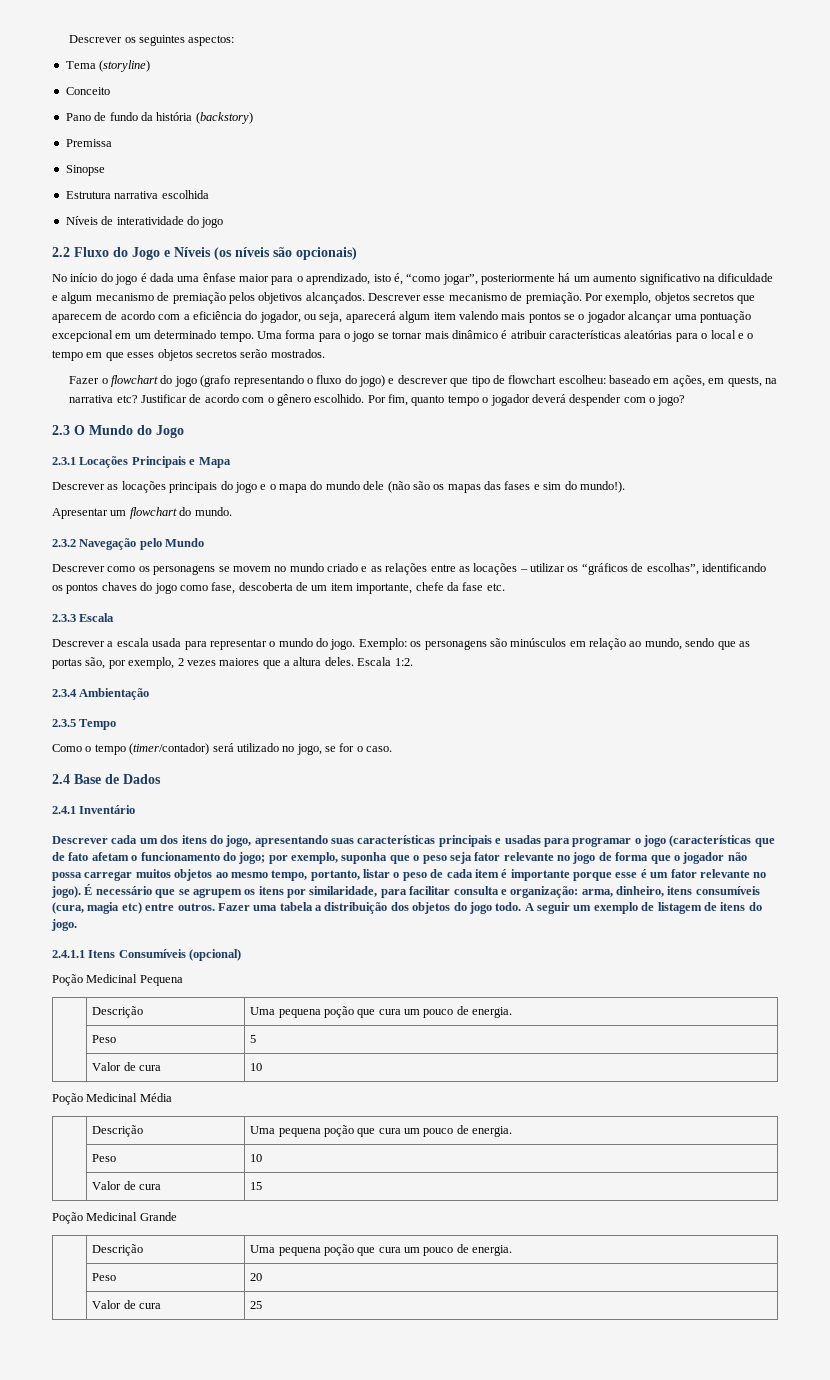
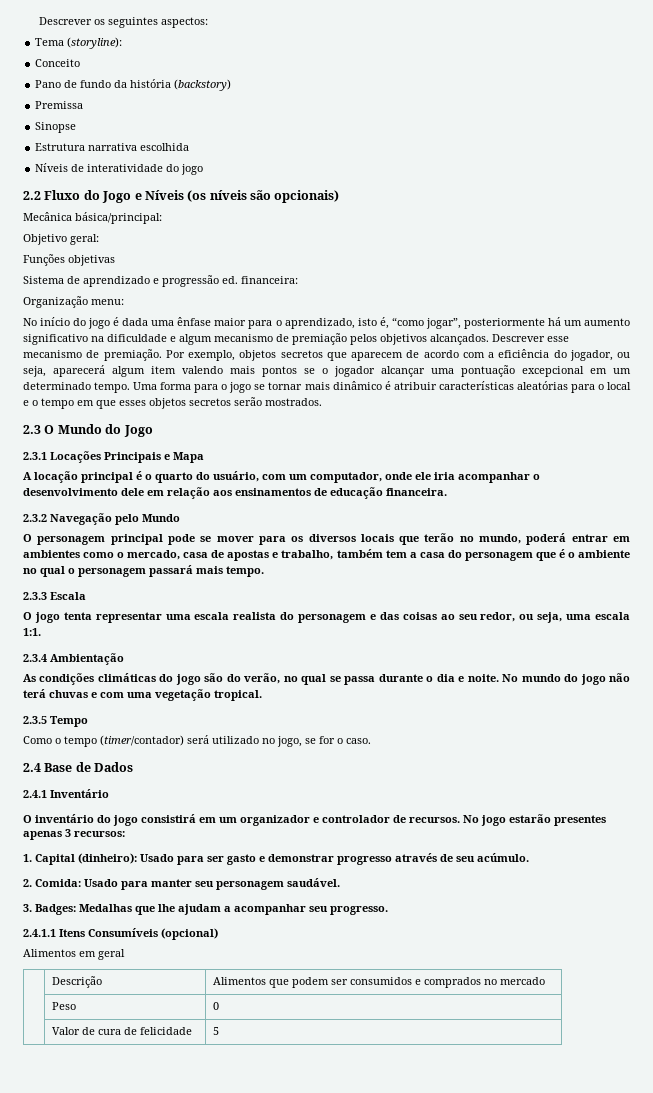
[99,60,151,72] (storyline) -> [67,37,123,49] (storyline):
(357, 253) none -> [23,212,162,224] [23,234,99,245] [23,254,115,266] [23,275,298,287] [23,296,124,308] // Mecânica básica/principal: // Objetivo geral: // Funções objetivas // Sistema de aprendizado e progressão ed. financeira: // Organização menu:
[69,375,777,387] [69,394,686,406] // Fazer o flowchart do jogo (grafo representando o fluxo do jogo) e descrever que tipo de flowchart escolheu: baseado em ações, em quests, na narrativa etc? Justificar de acordo com o gênero escolhido. Por fim, quanto tempo o jogador deverá despender com o jogo? -> (322, 402) none
[52,481,625,493] [52,507,232,519] [52,538,205,550] [52,563,766,575] [52,582,505,594] [52,613,115,622] [52,638,750,650] [52,657,413,669] [52,688,150,700] Descrever as locações principais do jogo e o mapa do mundo dele (não são os mapas das fases e sim do mundo!). // Apresentar um flowchart do mundo. // 2.3.2 Navegação pelo Mundo // Descrever como os personagens se movem no mundo criado e as relações entre as locações – utilizar os “gráficos de escolhas”, identificando os pontos chaves do jogo como fase, descoberta de um item importante, chefe da fase etc. // 2.3.3 Escala // Descrever a escala usada para representar o mundo do jogo. Exemplo: os personagens são minúsculos em relação ao mundo, sendo que as portas são, por exemplo, 2 vezes maiores que a altura deles. Escala 1:2. // 2.3.4 Ambientação -> [23,471,540,483] [23,487,447,499] [23,513,180,525] [23,533,630,545] [23,549,630,561] [23,565,264,577] [23,592,86,600] [23,612,631,623] [23,628,41,636] [23,653,124,665] [23,673,631,685] [23,689,262,701] A locação principal é o quarto do usuário, com um computador, onde ele iria acompanhar o desenvolvimento dele em relação aos ensinamentos de educação financeira. // 2.3.2 Navegação pelo Mundo // O personagem principal pode se mover para os diversos locais que terão no mundo, poderá entrar em ambientes como o mercado, casa de apostas e trabalho, também tem a casa do personagem que é o ambiente no qual o personagem passará mais tempo. // 2.3.3 Escala // O jogo tenta representar uma escala realista do personagem e das coisas ao seu redor, ou seja, uma escala 1:1. // 2.3.4 Ambientação // As condições climáticas do jogo são do verão, no qual se passa durante o dia e noite. No mundo do jogo não terá chuvas e com uma vegetação tropical.
[52,835,775,847] [52,852,747,864] [52,869,767,881] [51,884,760,898] [52,902,762,914] [51,919,77,931] [52,949,242,961] [52,974,183,986] [92,1006,144,1018] [250,1006,513,1018] [92,1035,117,1043] [250,1035,257,1043] [92,1062,161,1071] [250,1063,263,1071] [52,1093,172,1105] [92,1125,144,1137] [250,1125,513,1137] [92,1154,117,1162] [250,1154,263,1162] [92,1181,161,1190] [250,1182,263,1190] [52,1212,177,1224] [92,1244,144,1256] [250,1244,513,1256] [92,1273,117,1281] [250,1273,263,1281] [92,1300,161,1309] [250,1301,263,1309] Descrever cada um dos itens do jogo, apresentando suas características principais e usadas para programar o jogo (características que de fato afetam o funcionamento do jogo; por exemplo, suponha que o peso seja fator relevante no jogo de forma que o jogador não possa carregar muitos objetos ao mesmo tempo, portanto, listar o peso de cada item é importante porque esse é um fator relevante no jogo). É necessário que se agrupem os itens por similaridade, para facilitar consulta e organização: arma, dinheiro, itens consumíveis (cura, magia etc) entre outros. Fazer uma tabela a distribuição dos objetos do jogo todo. A seguir um exemplo de listagem de itens do jogo. // 2.4.1.1 Itens Consumíveis (opcional) // Poção Medicinal Pequena // | Descrição | Uma pequena poção que cura um pouco de energia. // | Peso | 5 // | Valor de cura | 10 // Poção Medicinal Média // | Descrição | Uma pequena poção que cura um pouco de energia. // | Peso | 10 // | Valor de cura | 15 // Poção Medicinal Grande // | Descrição | Uma pequena poção que cura um pouco de energia. // | Peso | 20 // | Valor de cura | 25 -> [23,814,606,826] [23,829,125,840] [23,853,529,865] [23,878,340,890] [23,904,388,915] [23,928,218,940] [23,949,125,960] [52,976,103,988] [213,977,546,988] [52,1002,77,1010] [213,1002,220,1010] [52,1027,193,1035] [213,1027,220,1035] O inventário do jogo consistirá em um organizador e controlador de recursos. No jogo estarão presentes apenas 3 recursos: // 1. Capital (dinheiro): Usado para ser gasto e demonstrar progresso através de seu acúmulo. // 2. Comida: Usado para manter seu personagem saudável. // 3. Badges: Medalhas que lhe ajudam a acompanhar seu progresso. // 2.4.1.1 Itens Consumíveis (opcional) // Alimentos em geral // | Descrição | Alimentos que podem ser consumidos e comprados no mercado // | Peso | 0 // | Valor de cura de felicidade | 5

